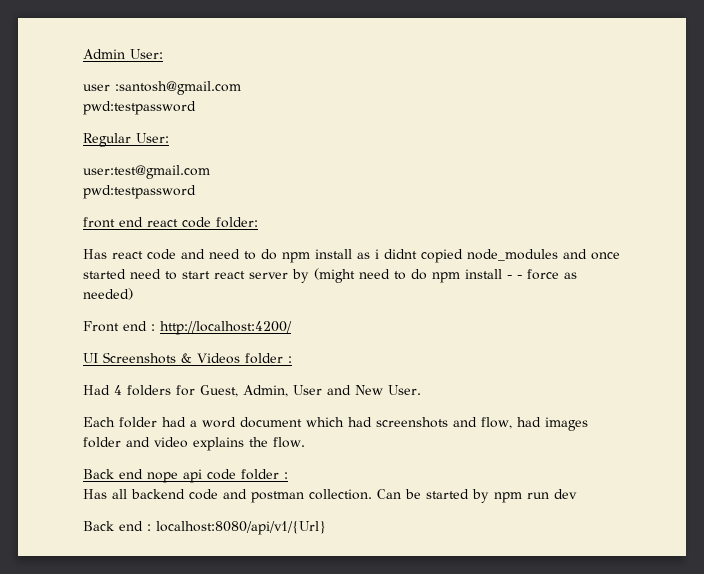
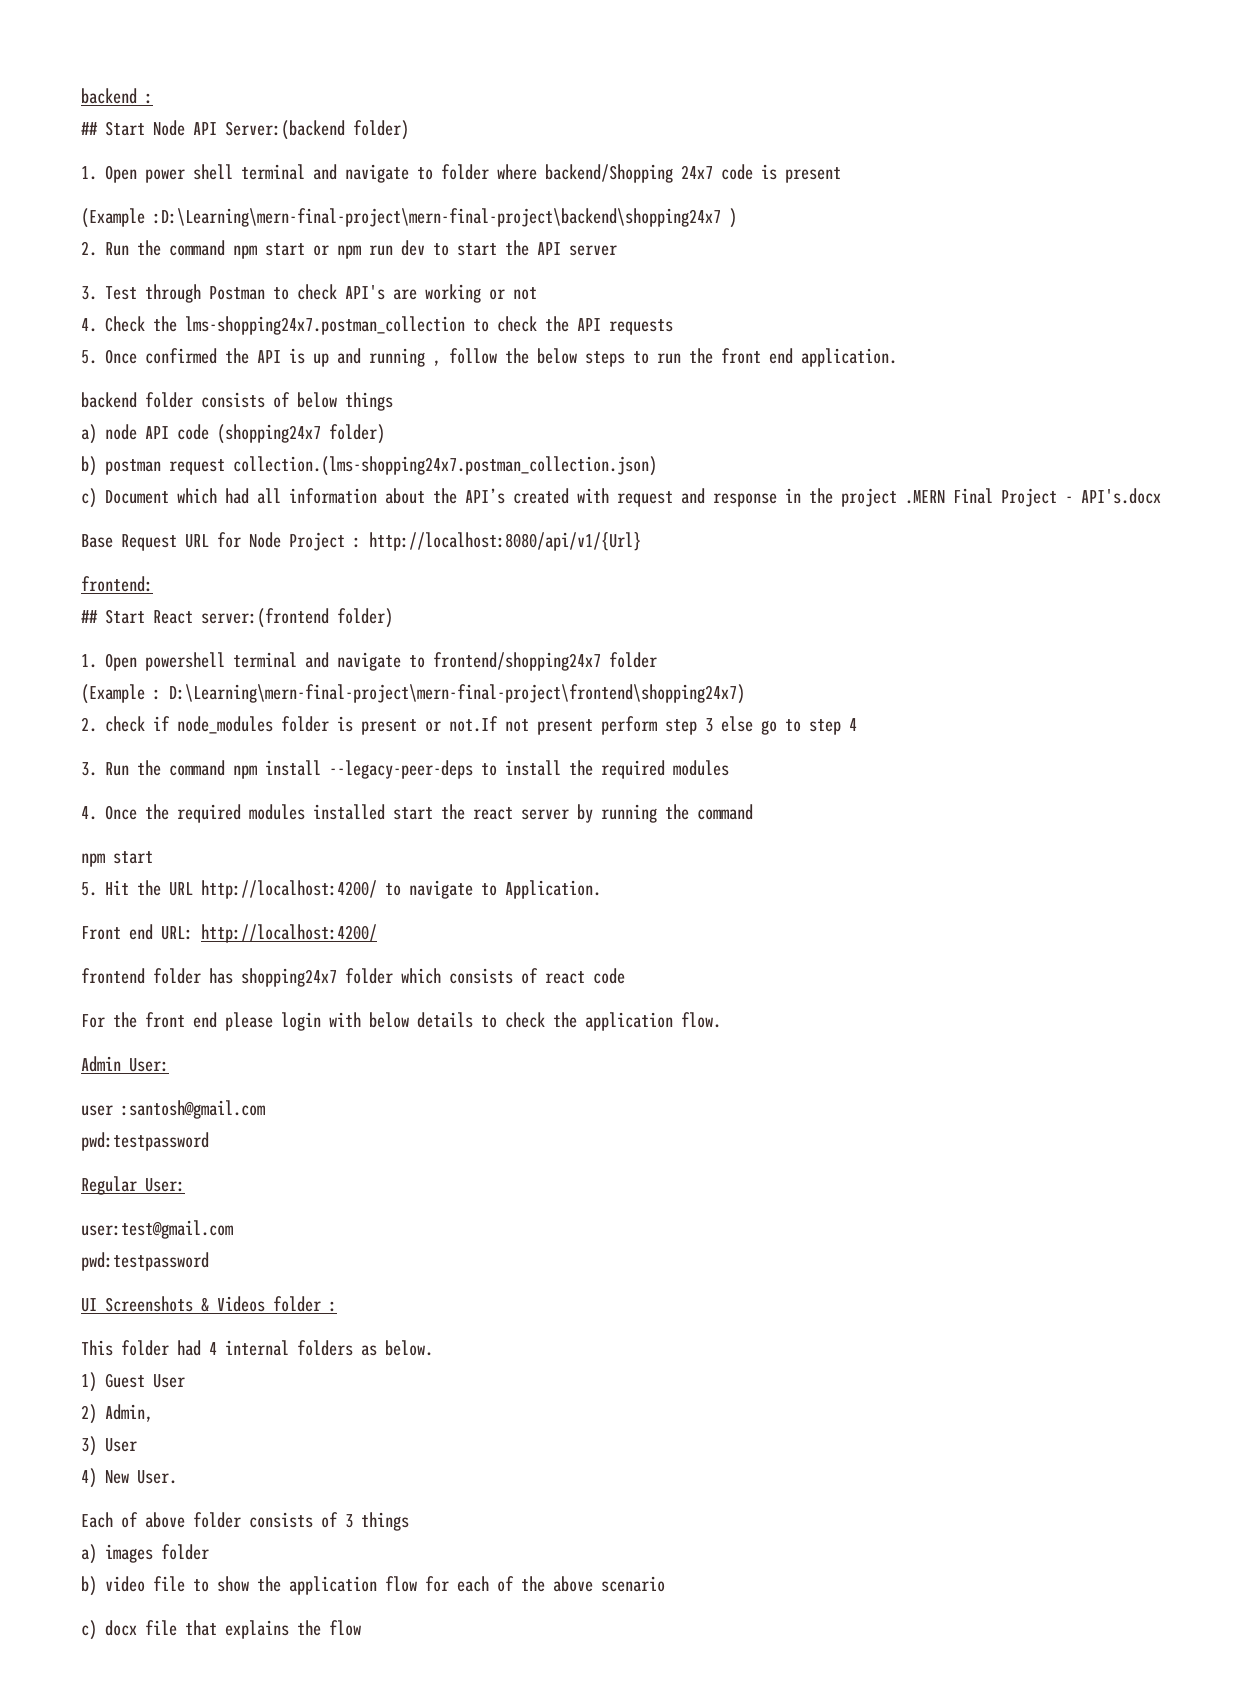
(83, 54) none -> [81,88,153,104] [81,120,409,140] [81,164,841,183] [81,208,737,228] [81,240,617,259] [81,284,537,303] [81,316,673,335] [81,348,897,367] [81,392,393,411] [81,424,385,444] [81,456,657,476] [81,488,1161,508] [81,532,641,551] [81,576,153,592] [81,608,393,628] [81,652,657,671] [81,684,745,704] [81,716,857,735] [81,760,729,779] [81,804,753,823] [81,851,153,867] [81,880,601,899] [81,924,377,943] [81,968,625,987] [81,1012,721,1031] backend : // ## Start Node API Server:(backend folder) // 1. Open power shell terminal and navigate to folder where backend/Shopping 24x7 code is present // (Example :D:\Learning\mern-final-project\mern-final-project\backend\shopping24x7 ) // 2. Run the command npm start or npm run dev to start the API server // 3. Test through Postman to check API's are working or not // 4. Check the lms-shopping24x7.postman_collection to check the API requests // 5. Once confirmed the API is up and running , follow the below steps to run the front end application. // backend folder consists of below things // a) node API code (shopping24x7 folder) // b) postman request collection.(lms-shopping24x7.postman_collection.json) // c) Document which had all information about the API’s created with request and response in the project .MERN Final Project - API's.docx // Base Request URL for Node Project : http://localhost:8080/api/v1/{Url} // frontend: // ## Start React server:(frontend folder) // 1. Open powershell terminal and navigate to frontend/shopping24x7 folder // (Example : D:\Learning\mern-final-project\mern-final-project\frontend\shopping24x7) // 2. check if node_modules folder is present or not.If not present perform step 3 else go to step 4 // 3. Run the command npm install --legacy-peer-deps to install the required modules // 4. Once the required modules installed start the react server by running the command // npm start // 5. Hit the URL http://localhost:4200/ to navigate to Application. // Front end URL: http://localhost:4200/ // frontend folder has shopping24x7 folder which consists of react code // For the front end please login with below details to check the application flow. //
[83,217,258,228] [83,249,620,263] [83,268,577,283] [83,288,133,300] [83,321,292,335] // front end react code folder: // Has react code and need to do npm install as i didnt copied node_modules and once started need to start react server by (might need to do npm install - - force as needed) // Front end : http://localhost:4200/ -> (209, 1261) none
[83,385,238,397] Had 4 folders for Guest, -> [81,1340,433,1356] [81,1372,185,1392] [81,1404,97,1424] This folder had 4 internal folders as below. // 1) Guest User // 2)
[293,385,351,395] User and -> [81,1436,137,1456] [81,1468,97,1488] // 3) User // 4)
[119,417,588,431] [83,437,305,451] [83,469,288,483] [83,489,577,503] [83,521,326,535] folder had a word document which had screenshots and flow, had images folder and video explains the flow. // Back end nope api code folder : // Has all backend code and postman collection. Can be started by npm run dev // Back end : localhost:8080/api/v1/{Url} -> [121,1512,409,1531] [81,1544,209,1564] [81,1576,665,1596] [81,1620,361,1640] of above folder consists of 3 things // a) images folder // b) video file to show the application flow for each of the above scenario // c) docx file that explains the flow

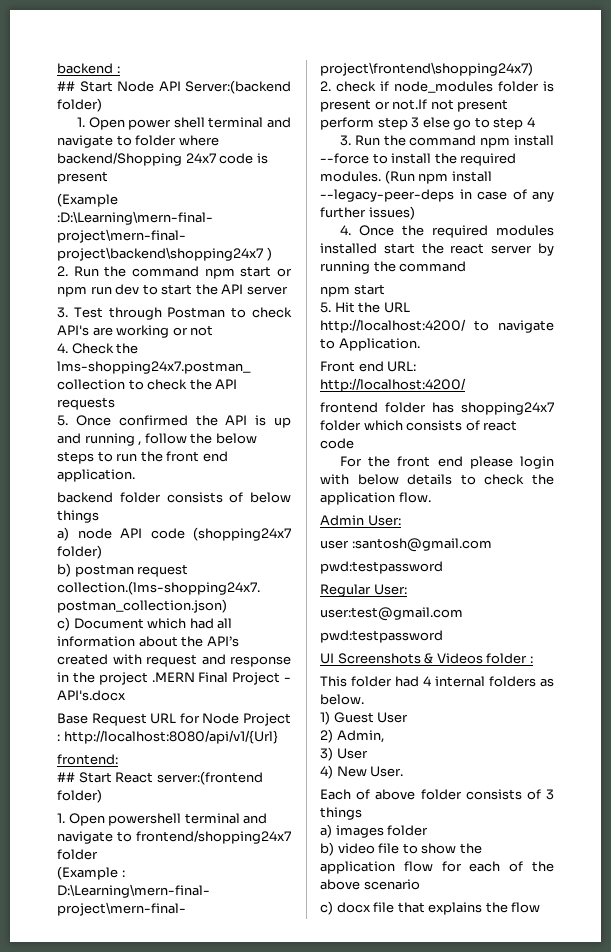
[329,760,473,779] --legacy-peer-deps -> [320,153,369,164] --force
[673,760,729,776] modules -> [320,170,492,184] [320,189,554,202] [320,206,415,220] modules. (Run npm install --legacy-peer-deps in case of any further issues)

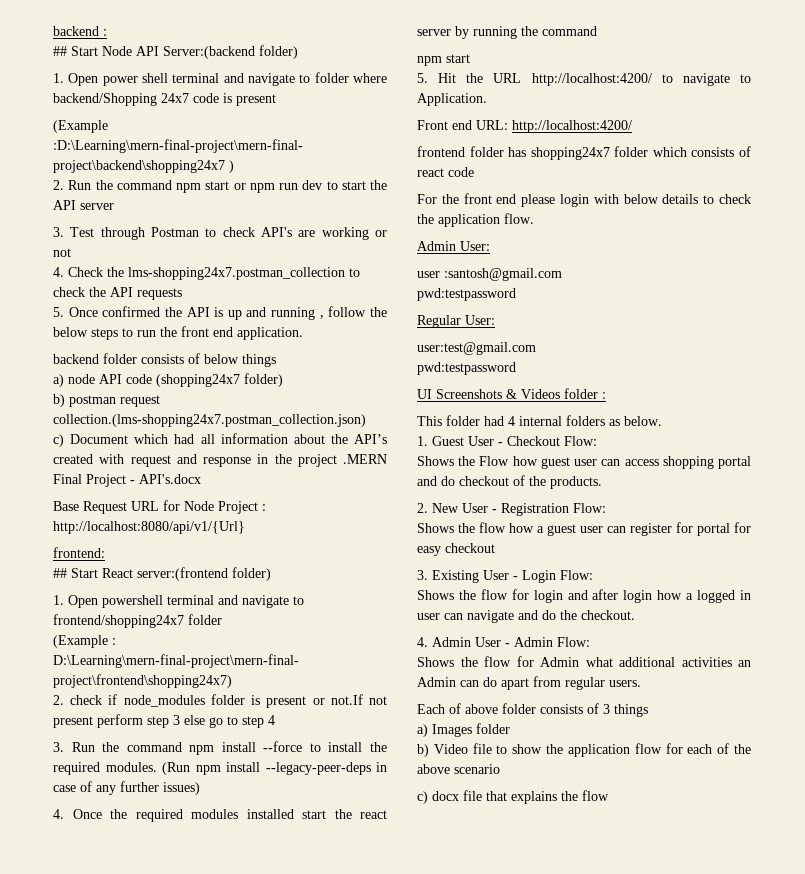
[320,711,330,725] 1) -> [417,436,428,446] 1.
[320,729,384,743] [320,747,368,761] [320,765,404,779] // 2) Admin, // 3) User // 4) New User. -> [498,436,597,446] [417,456,751,469] [417,475,602,489] [417,503,606,516] [417,522,751,536] [417,543,495,556] [417,570,593,583] [417,589,751,603] [417,610,635,623] [417,637,590,647] [417,656,751,667] [417,676,641,690] - Checkout Flow: // Shows the Flow how guest user can access shopping portal and do checkout of the products. // 2. New User - Registration Flow: // Shows the flow how a guest user can register for portal for easy checkout // 3. Existing User - Login Flow: // Shows the flow for login and after login how a logged in user can navigate and do the checkout. // 4. Admin User - Admin Flow: // Shows the flow for Admin what additional activities an Admin can do apart from regular users.
[335,825,384,838] images -> [432,724,472,737] Images
[337,843,375,854] video -> [433,744,468,754] Video

